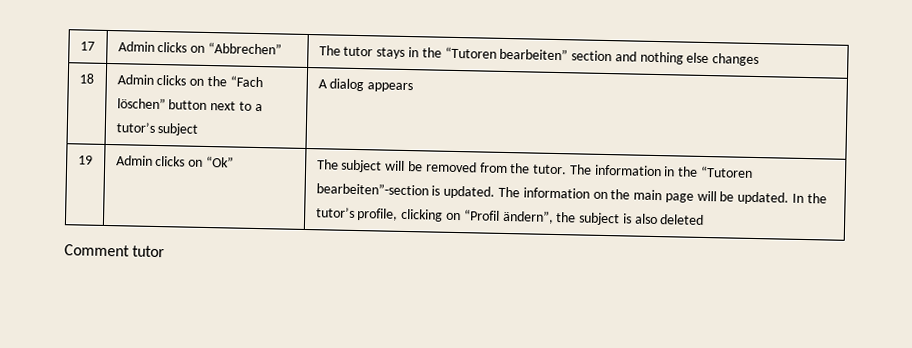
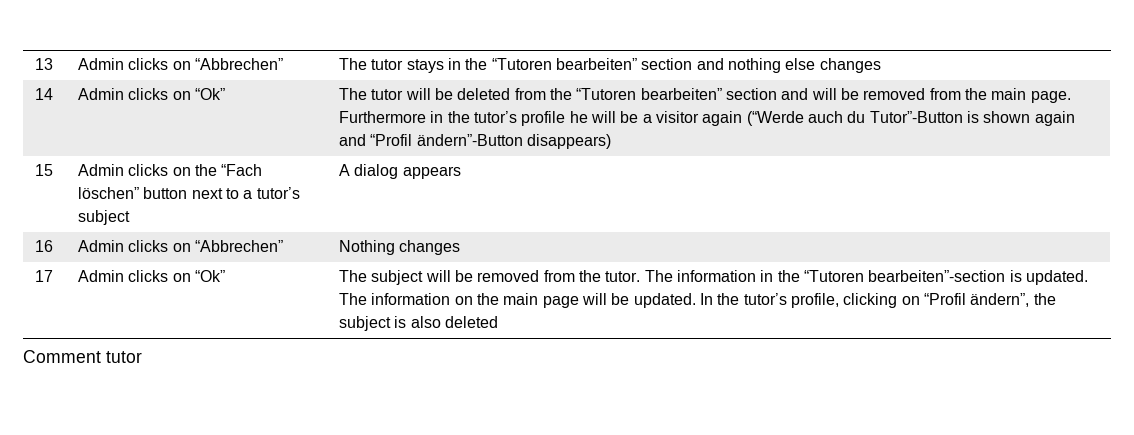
[79,41,95,51] 17 -> [35,58,54,70] 13
[78,73,94,84] 18 -> [35,88,54,100] [78,88,226,100] [339,88,1071,103] [339,111,1075,126] [339,134,612,149] [35,164,54,176] 14 | Admin clicks on “Ok” | The tutor will be deleted from the “Tutoren bearbeiten” section and will be removed from the main page. Furthermore in the tutor’s profile he will be a visitor again (“Werde auch du Tutor”-Button is shown again and “Profil ändern”-Button disappears) // 15
[77,155,93,165] 19 -> [35,240,54,252] [78,240,284,252] [339,240,461,255] [35,270,54,282] 16 | Admin clicks on “Abbrechen” | Nothing changes // 17

